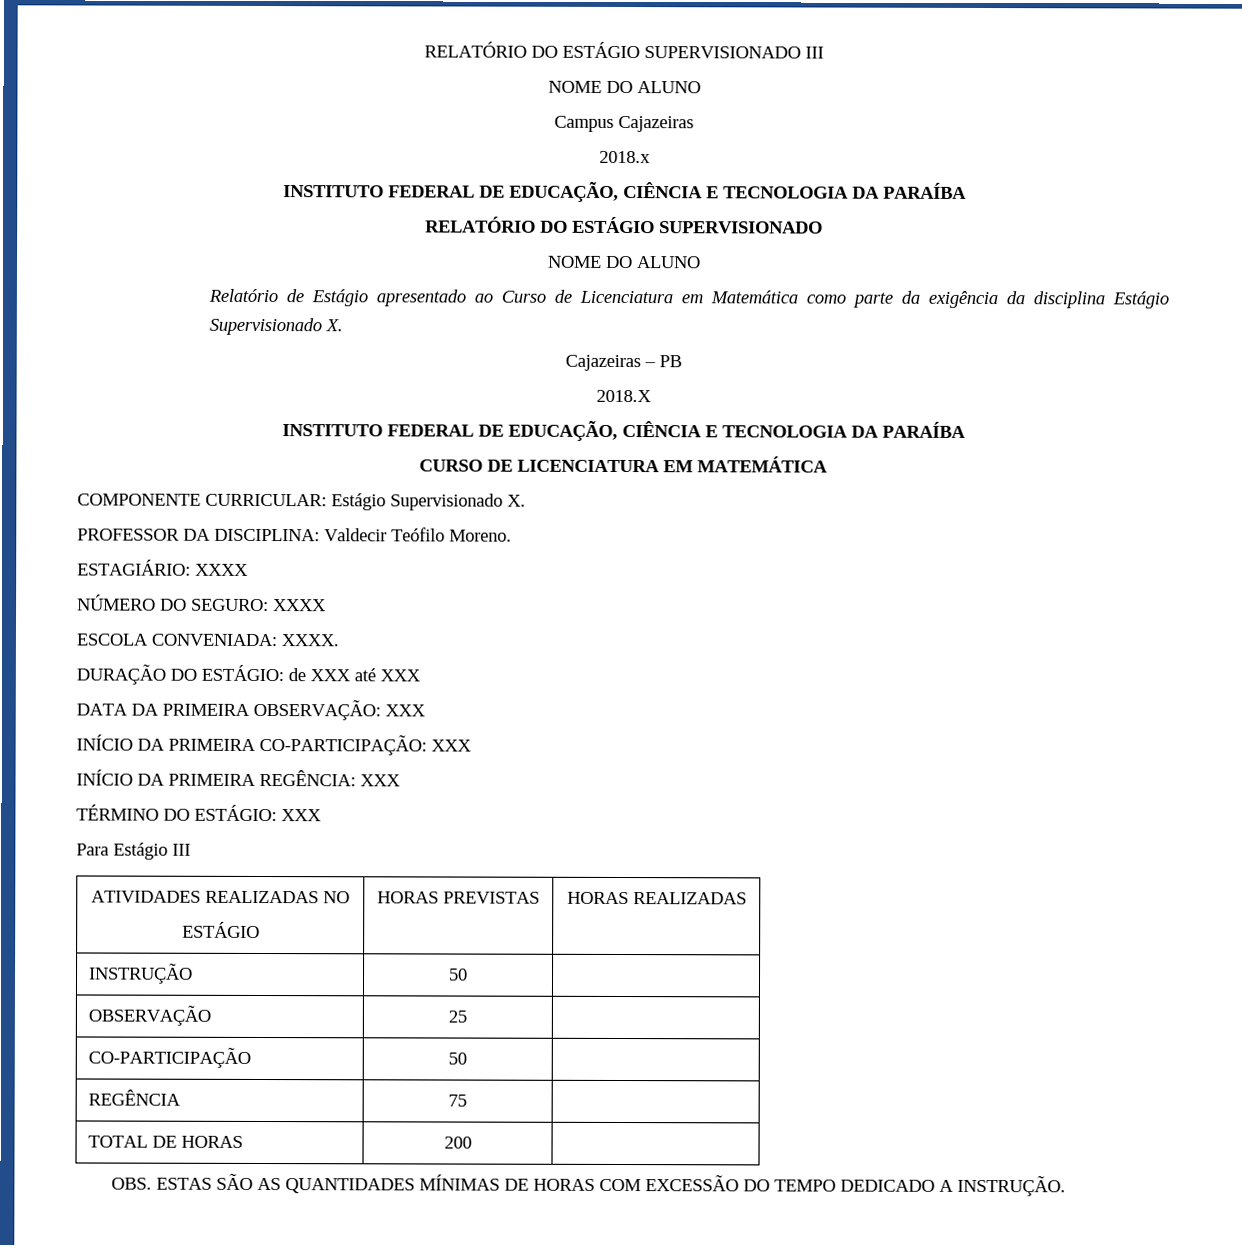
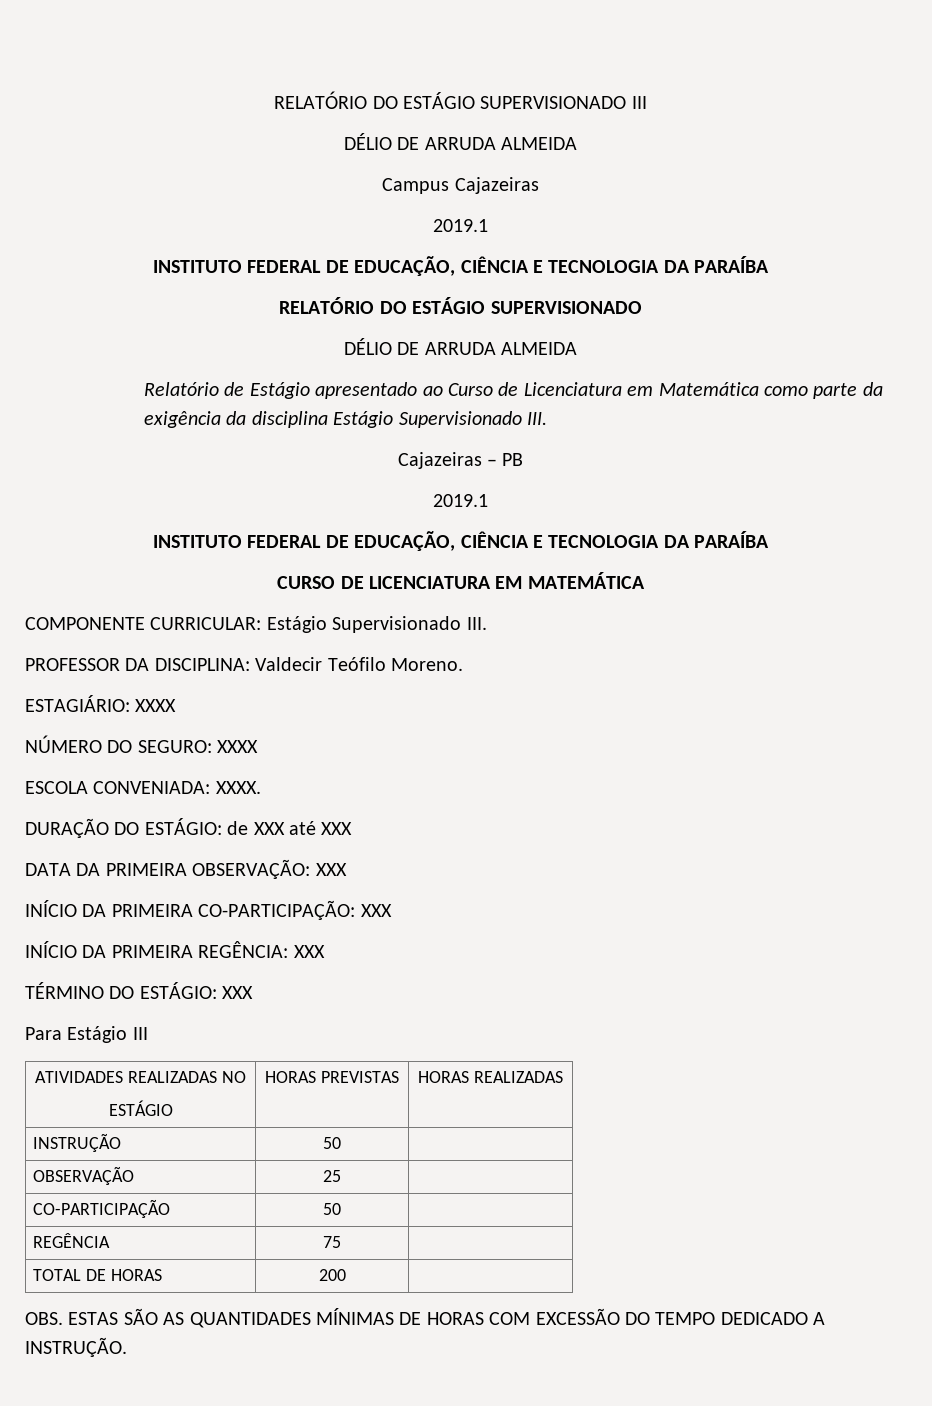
[547,80,701,94] NOME DO ALUNO -> [343,133,578,150] DÉLIO DE ARRUDA ALMEIDA
[598,150,651,164] 2018.x -> [433,219,488,232] 2019.1
[546,255,701,269] NOME DO ALUNO -> [343,338,578,355] DÉLIO DE ARRUDA ALMEIDA
[325,319,344,332] X. -> [526,412,547,425] III.
[595,389,652,403] 2018.X -> [433,494,488,507] 2019.1
[507,494,526,507] X. -> [466,617,487,630] III.

